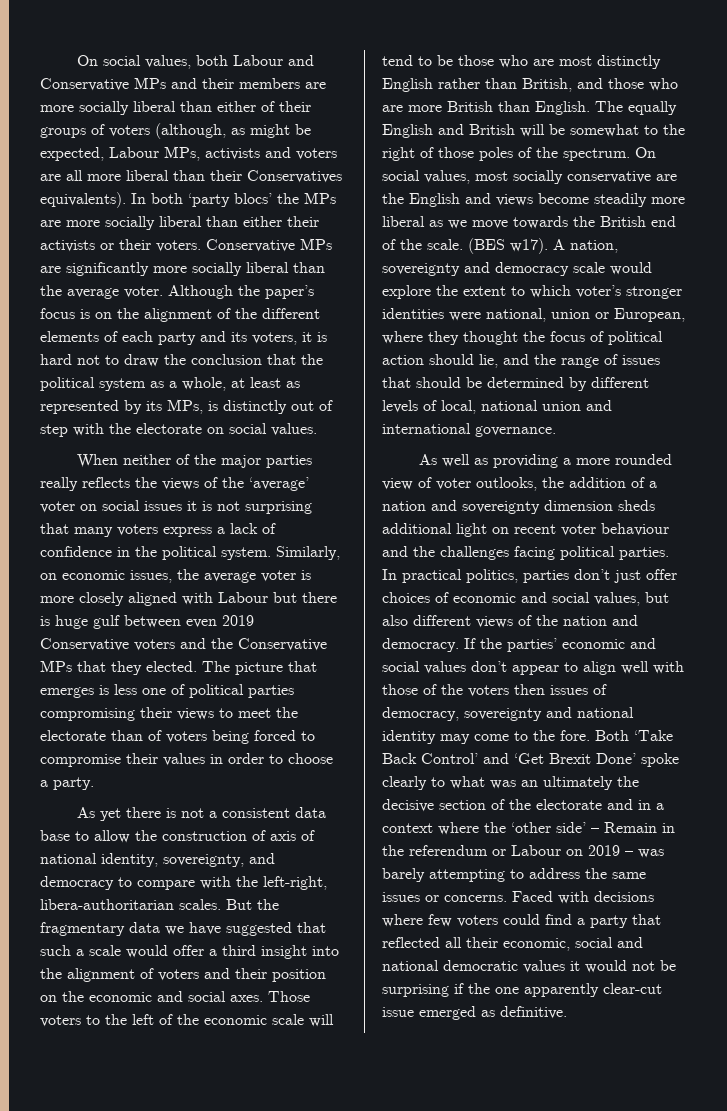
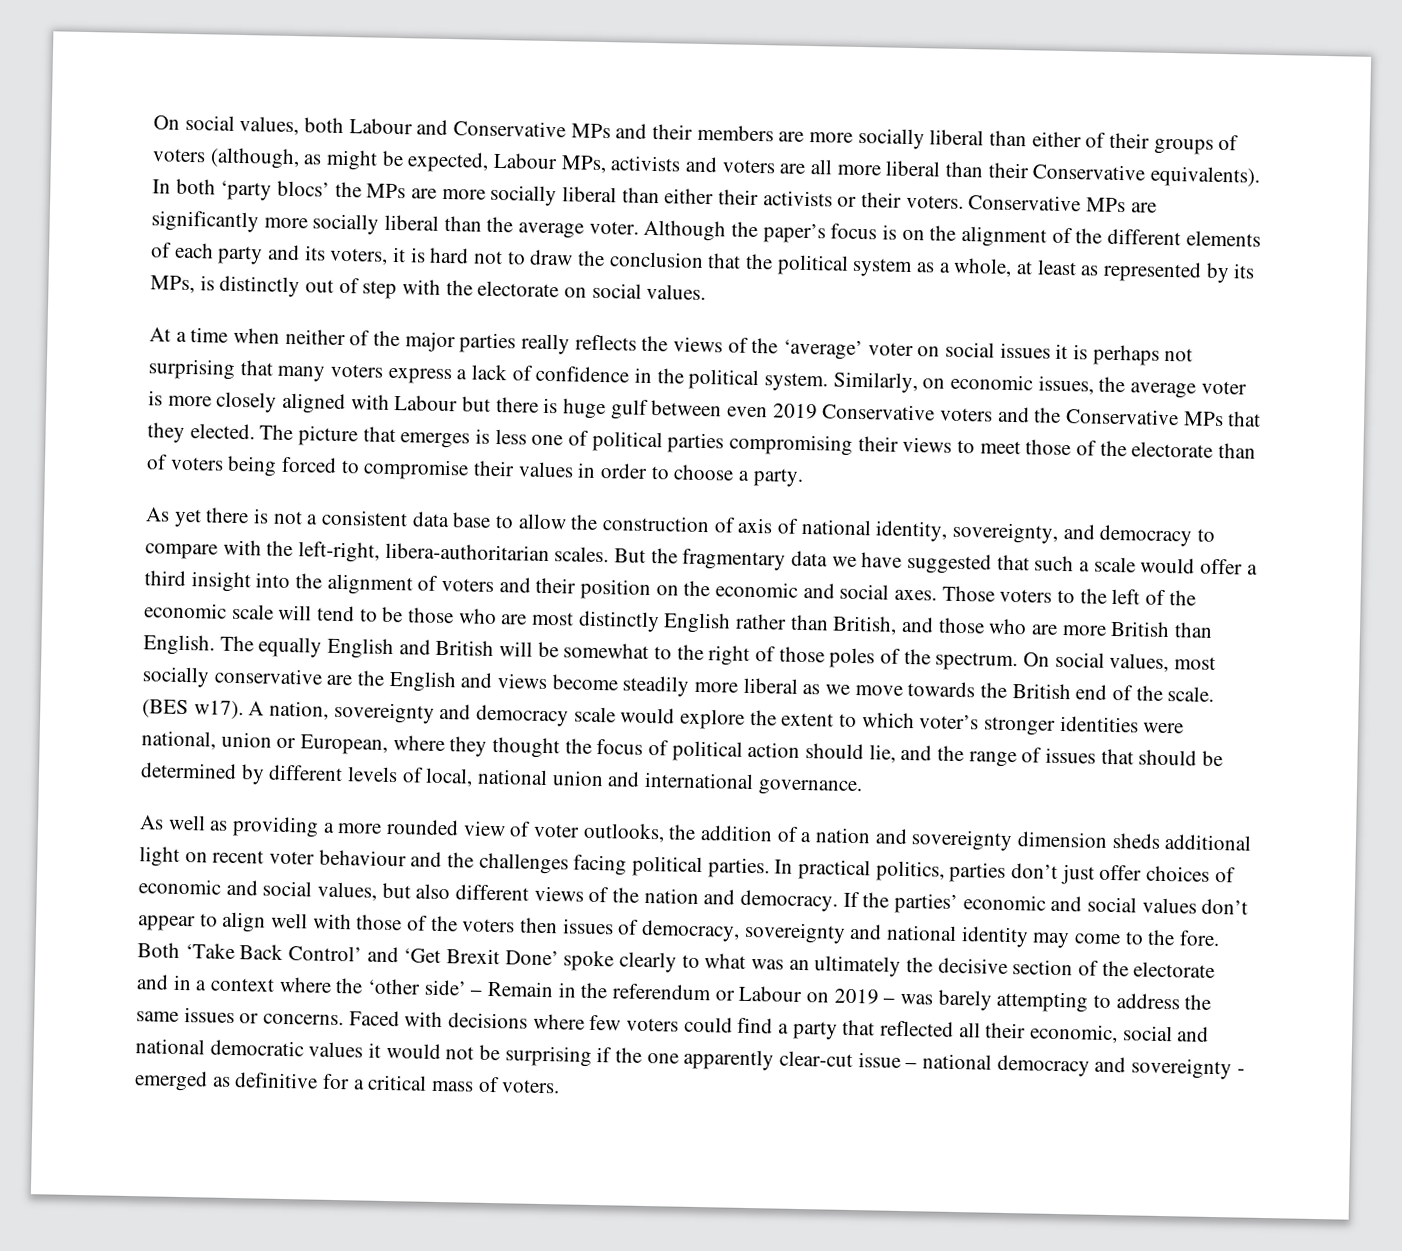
[247,170,342,183] Conservatives -> [1032,163,1146,181] Conservative
[77,454,119,468] When -> [149,327,281,344] At a time when
(212, 506) none -> [1092,344,1160,366] perhaps
(271, 713) none -> [1025,439,1098,456] those of
[419,1006,567,1020] emerged as definitive. -> [905,1053,1245,1080] [134,1070,561,1094] – national democracy and sovereignty - emerged as definitive for a critical mass of voters.

